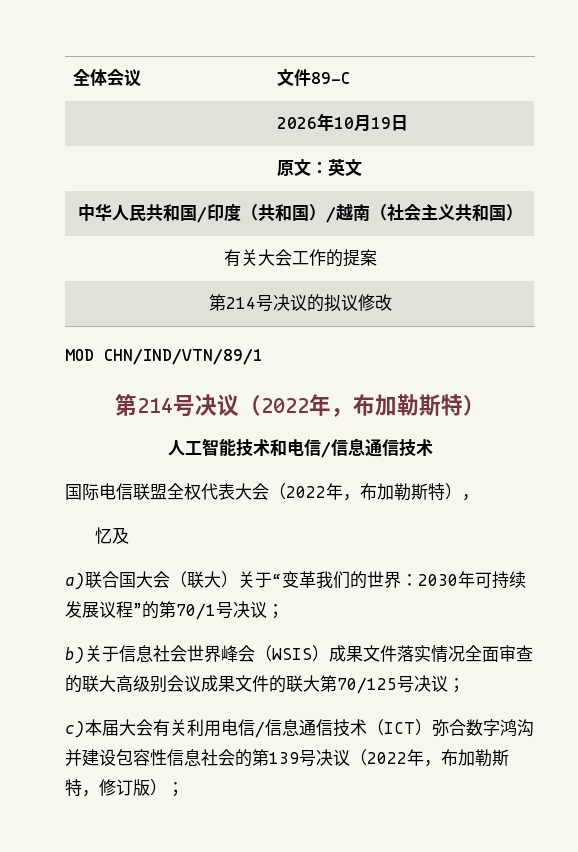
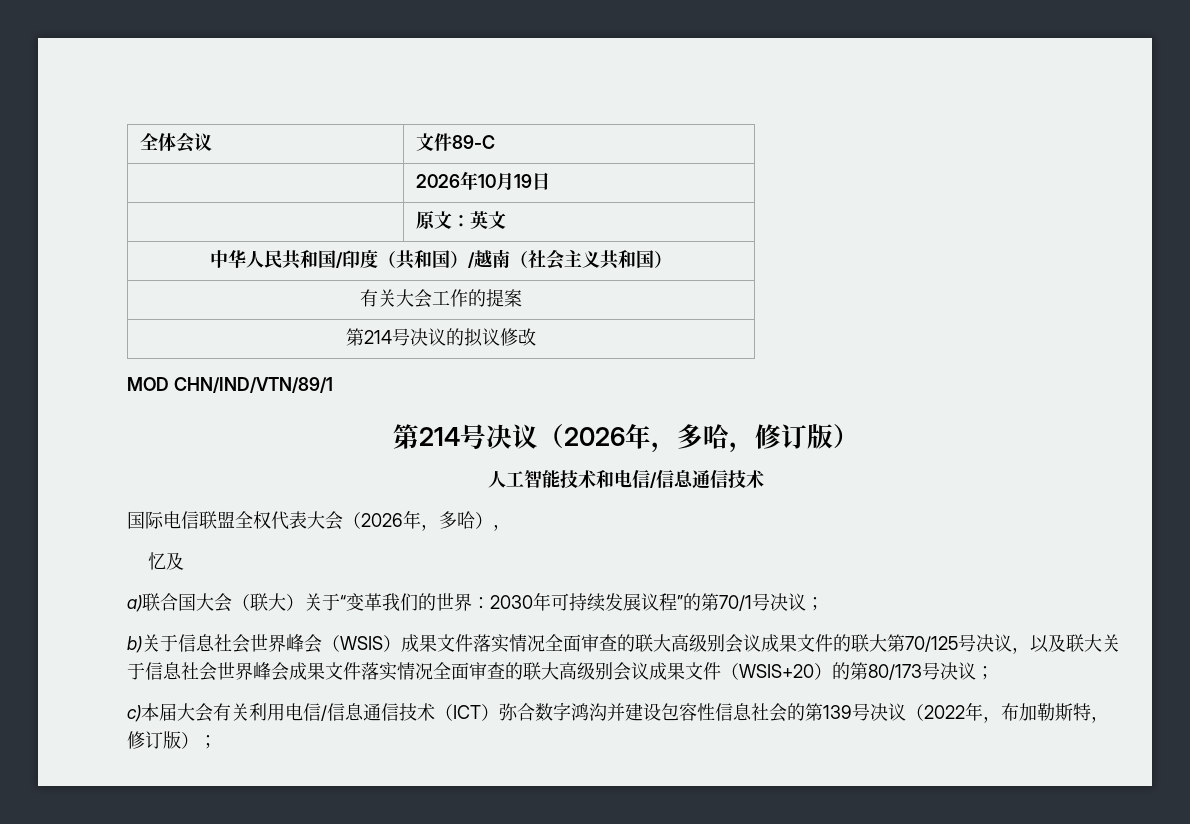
[261,394,463,417] 2022年，布加勒斯特 -> [564,423,833,453] 2026年，多哈，修订版
[286,483,445,501] 2022年，布加勒斯特 -> [361,510,475,531] 2026年，多哈
(448, 683) none -> [1012,634,1120,654] [127,662,976,681] ，以及联大关于信息社会世界峰会成果文件落实情况全面审查的联大高级别会议成果文件（WSIS+20）的第80/173号决议

